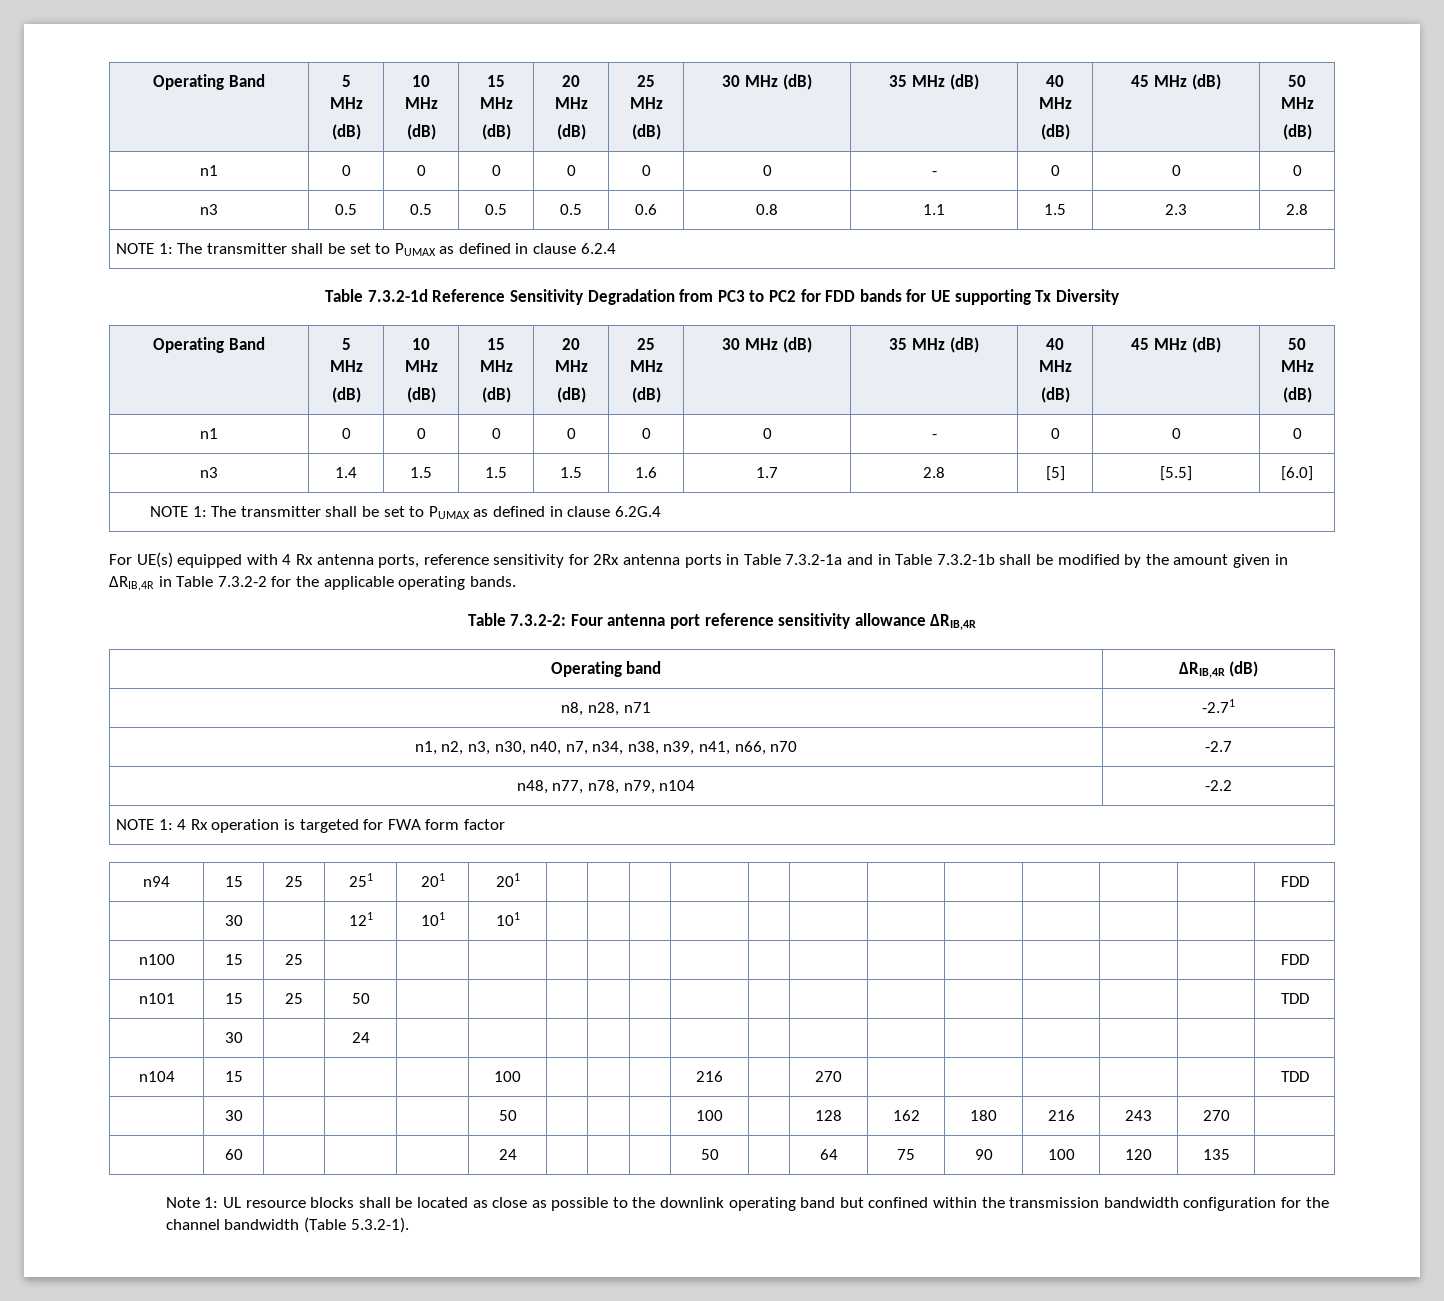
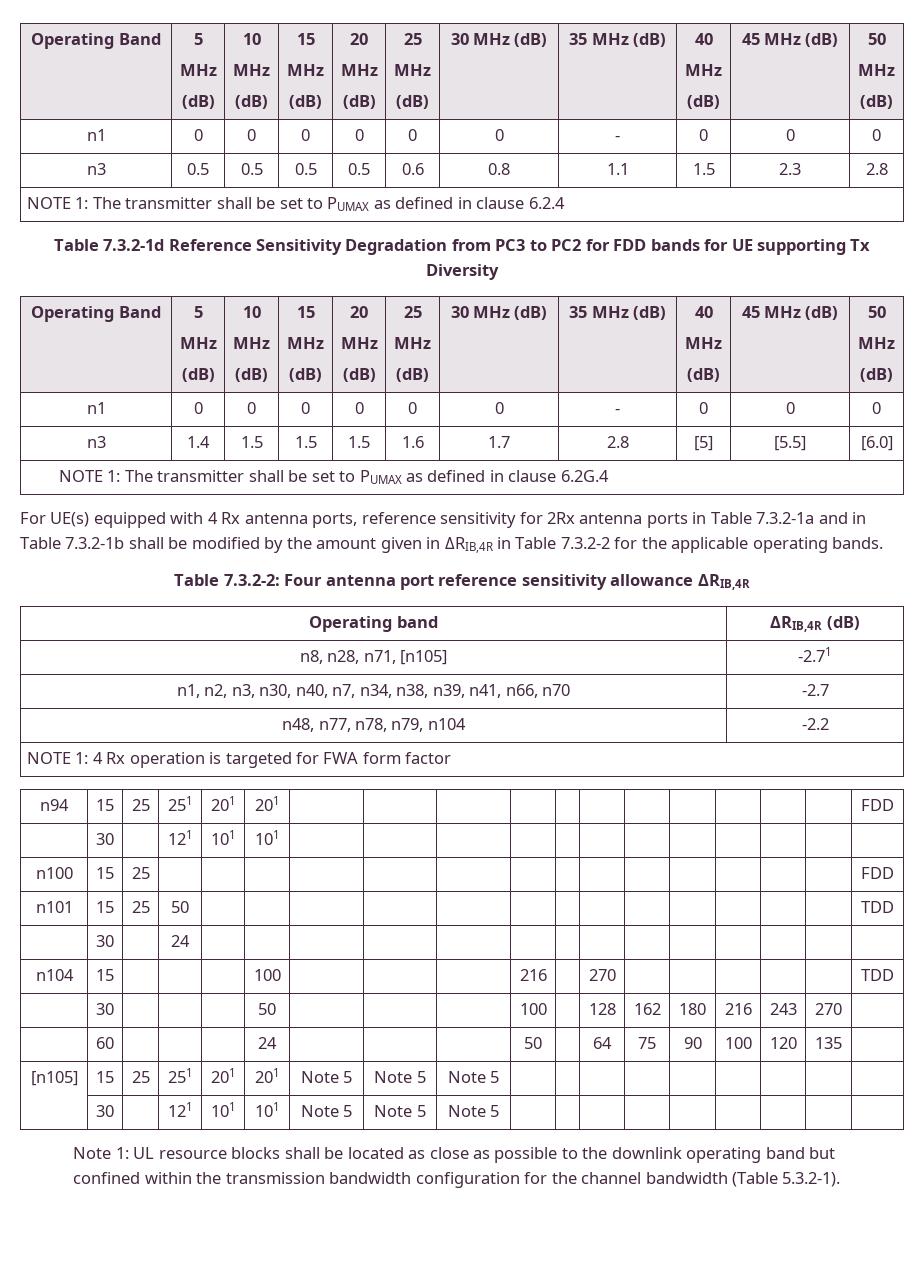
[623,702,651,713] n71 -> [363,650,448,665] n71, [n105]
(1230, 1154) none -> [30,1071,78,1086] [96,1071,114,1083] [131,1071,150,1083] [167,1068,193,1083] [210,1068,236,1083] [254,1068,280,1083] [300,1071,353,1083] [374,1071,426,1083] [447,1071,500,1083] [96,1105,114,1117] [167,1102,193,1117] [210,1102,236,1117] [254,1102,280,1117] [300,1105,353,1117] [374,1105,426,1117] [447,1105,500,1117] // [n105] | 15 | 25 | 251 | 201 | 201 | Note 5 | Note 5 | Note 5 | | | | | | | | | // | 30 | | 121 | 101 | 101 | Note 5 | Note 5 | Note 5 | | | | | | | | |

